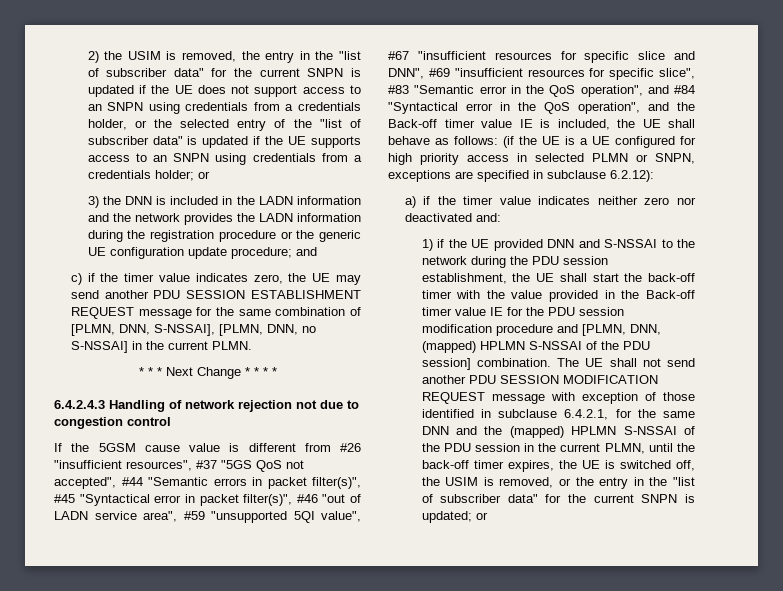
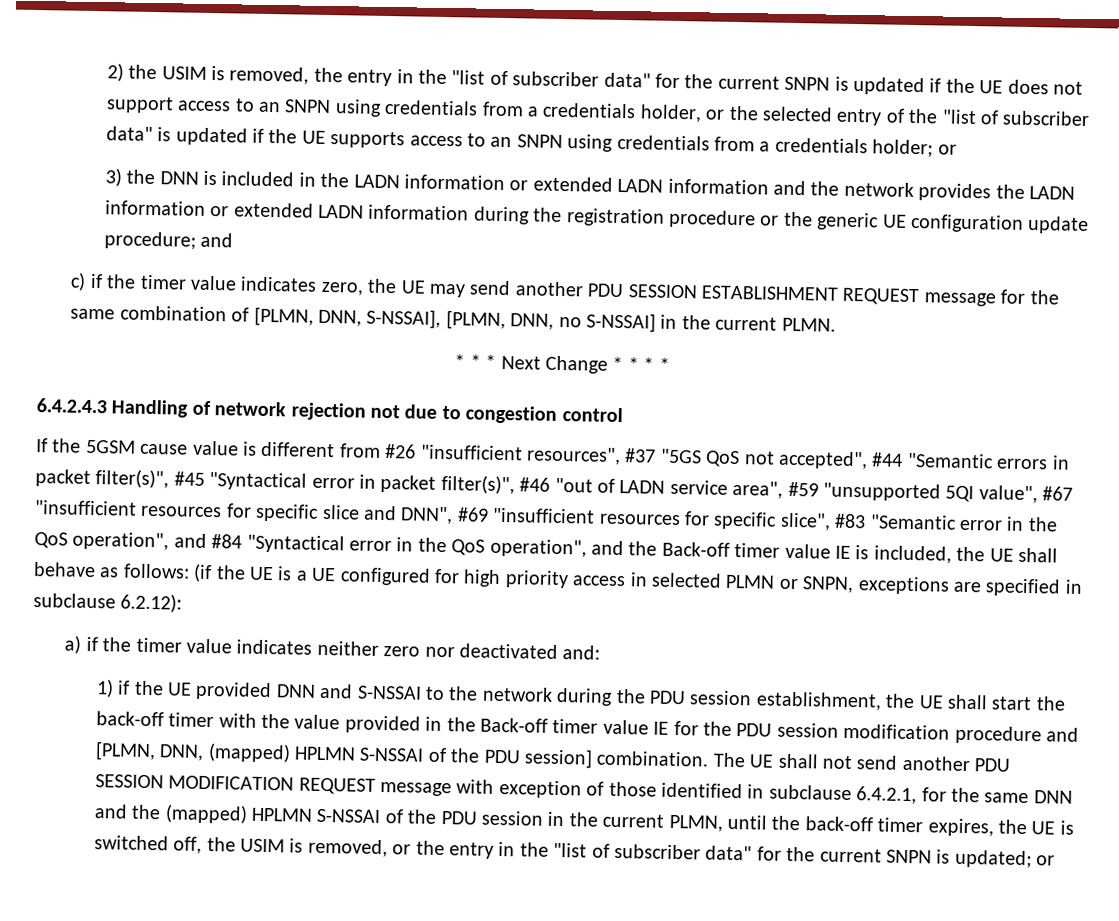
(361, 200) none -> [509,176,769,195] or extended LADN information
(361, 217) none -> [210,202,470,221] or extended LADN information

